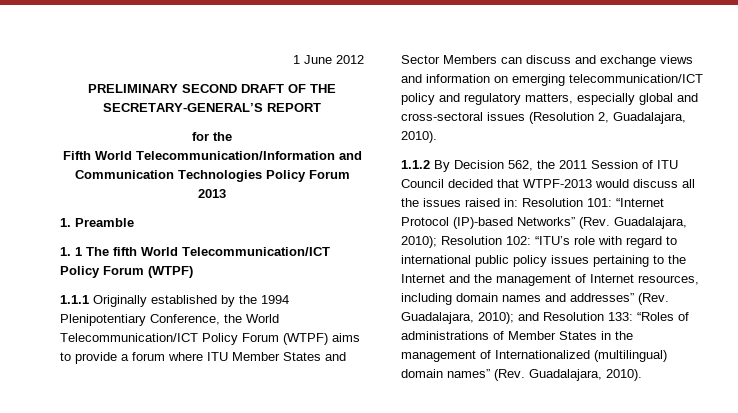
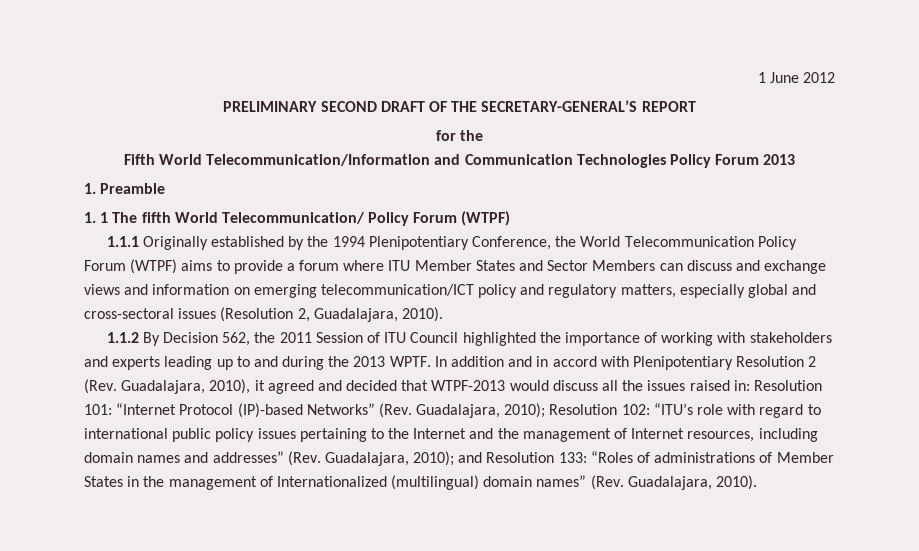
[182,247,330,256] Telecommunication/ICT -> [221,212,365,224] Telecommunication/
[60,333,198,342] Telecommunication/ICT -> [624,236,754,247] Telecommunication
(444, 183) none -> [462,332,832,346] [84,356,817,370] [84,379,342,394] highlighted the importance of working with stakeholders and experts leading up to and during the 2013 WPTF. In addition and in accord with Plenipotentiary Resolution 2 (Rev. Guadalajara, 2010), it agreed and

